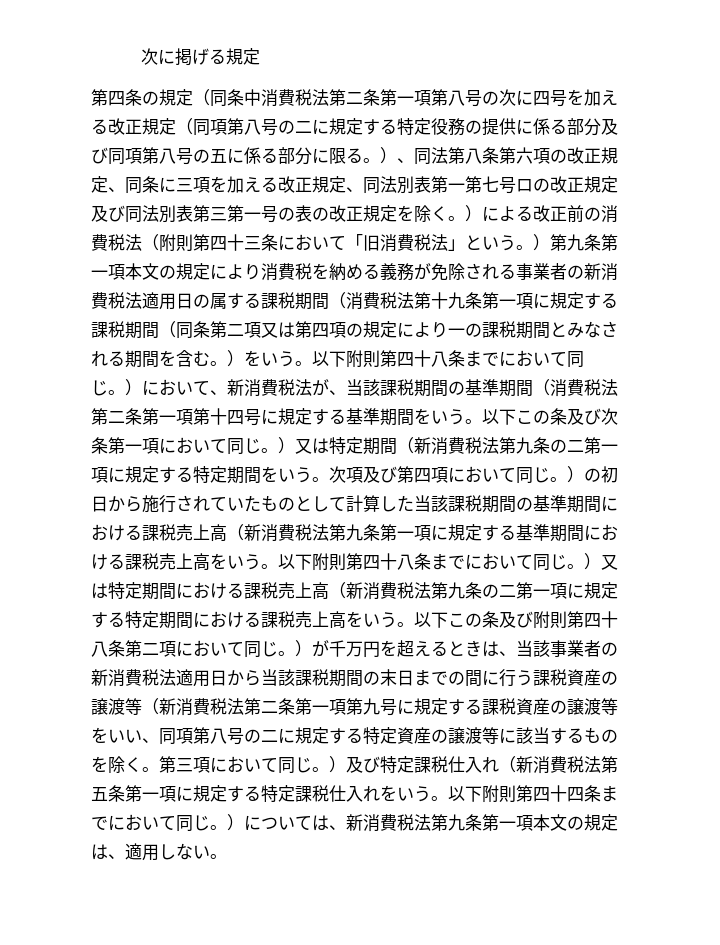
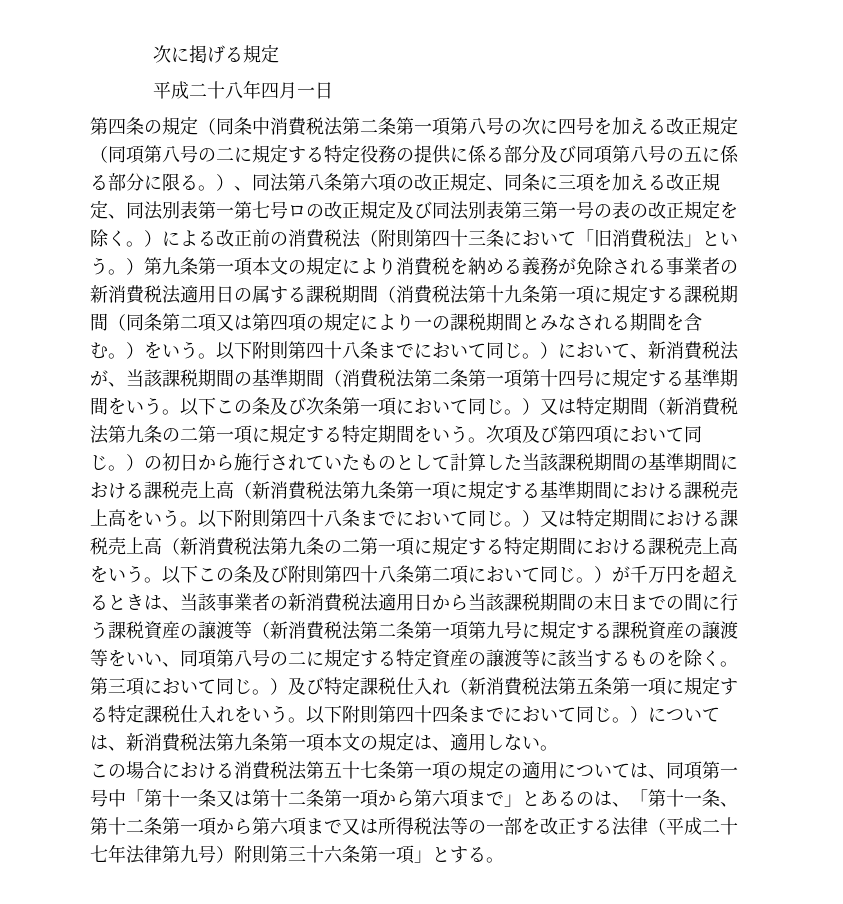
(260, 56) none -> [153,80,334,99] // 平成二十八年四月一日
(227, 856) none -> [90,760,738,780] [90,789,738,808] [90,817,738,836] [90,844,504,864] // この場合における消費税法第五十七条第一項の規定の適用については、同項第一号中「第十一条又は第十二条第一項から第六項まで」とあるのは、「第十一条、第十二条第一項から第六項まで又は所得税法等の一部を改正する法律（平成二十七年法律第九号）附則第三十六条第一項」とする。

